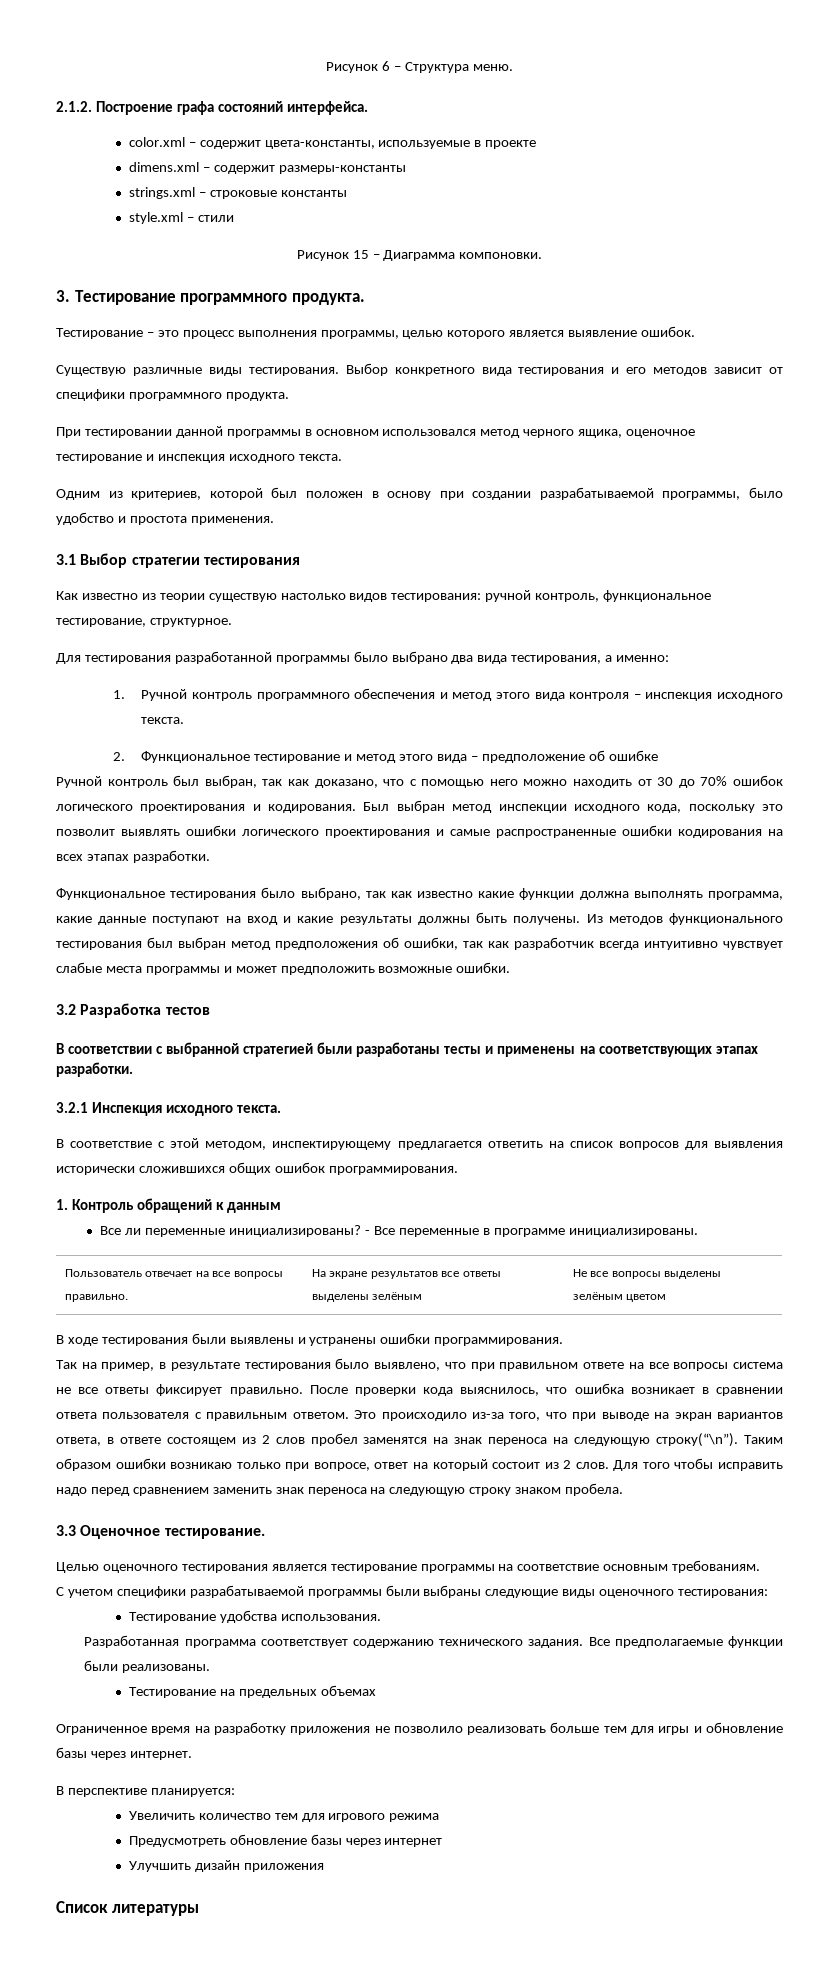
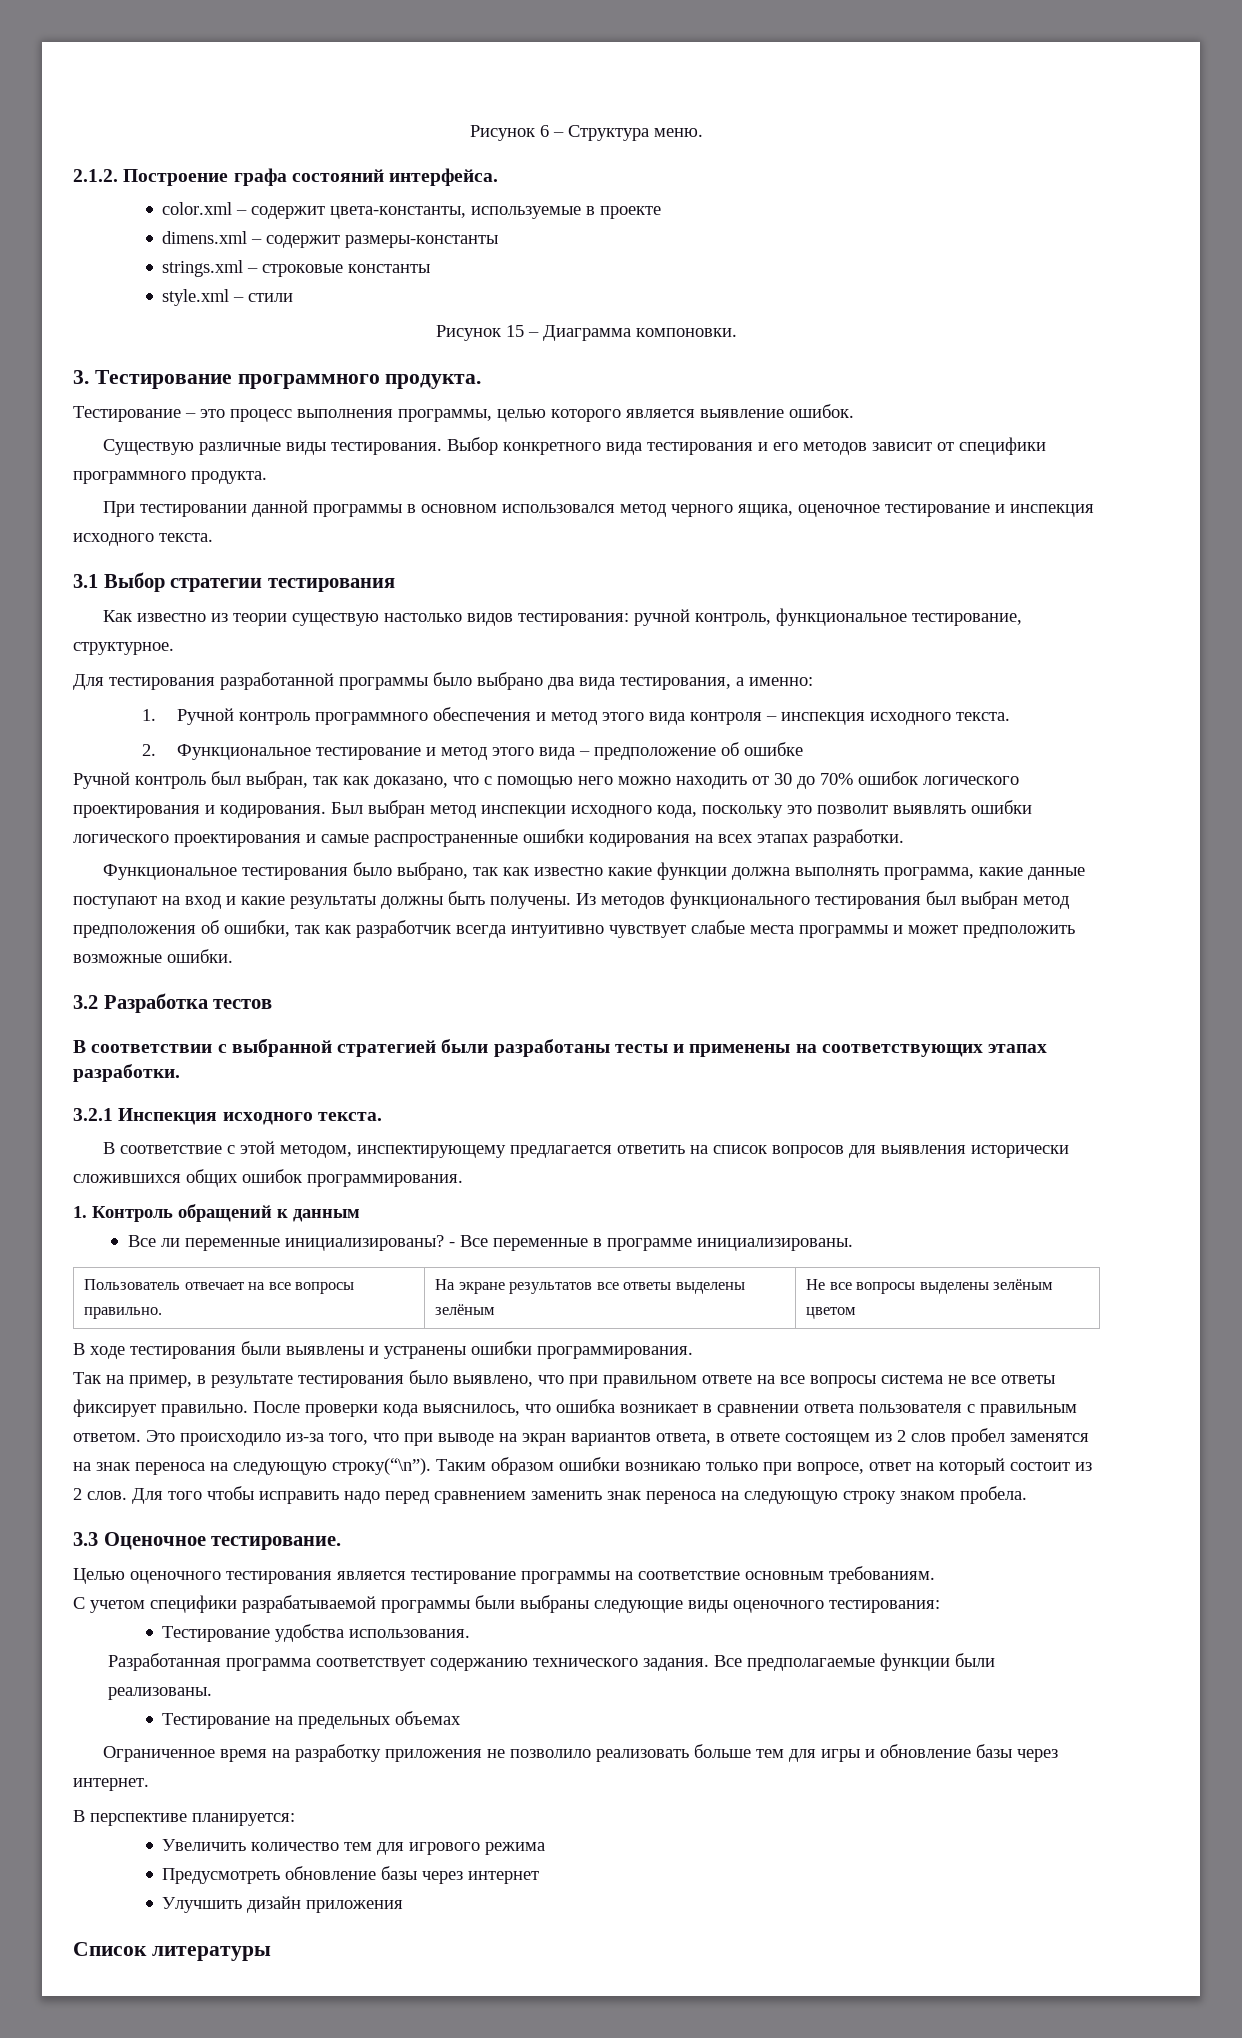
[56,487,783,500] [56,512,274,525] // Одним из критериев, которой был положен в основу при создании разрабатываемой программы, было удобство и простота применения. -> (213, 537) none

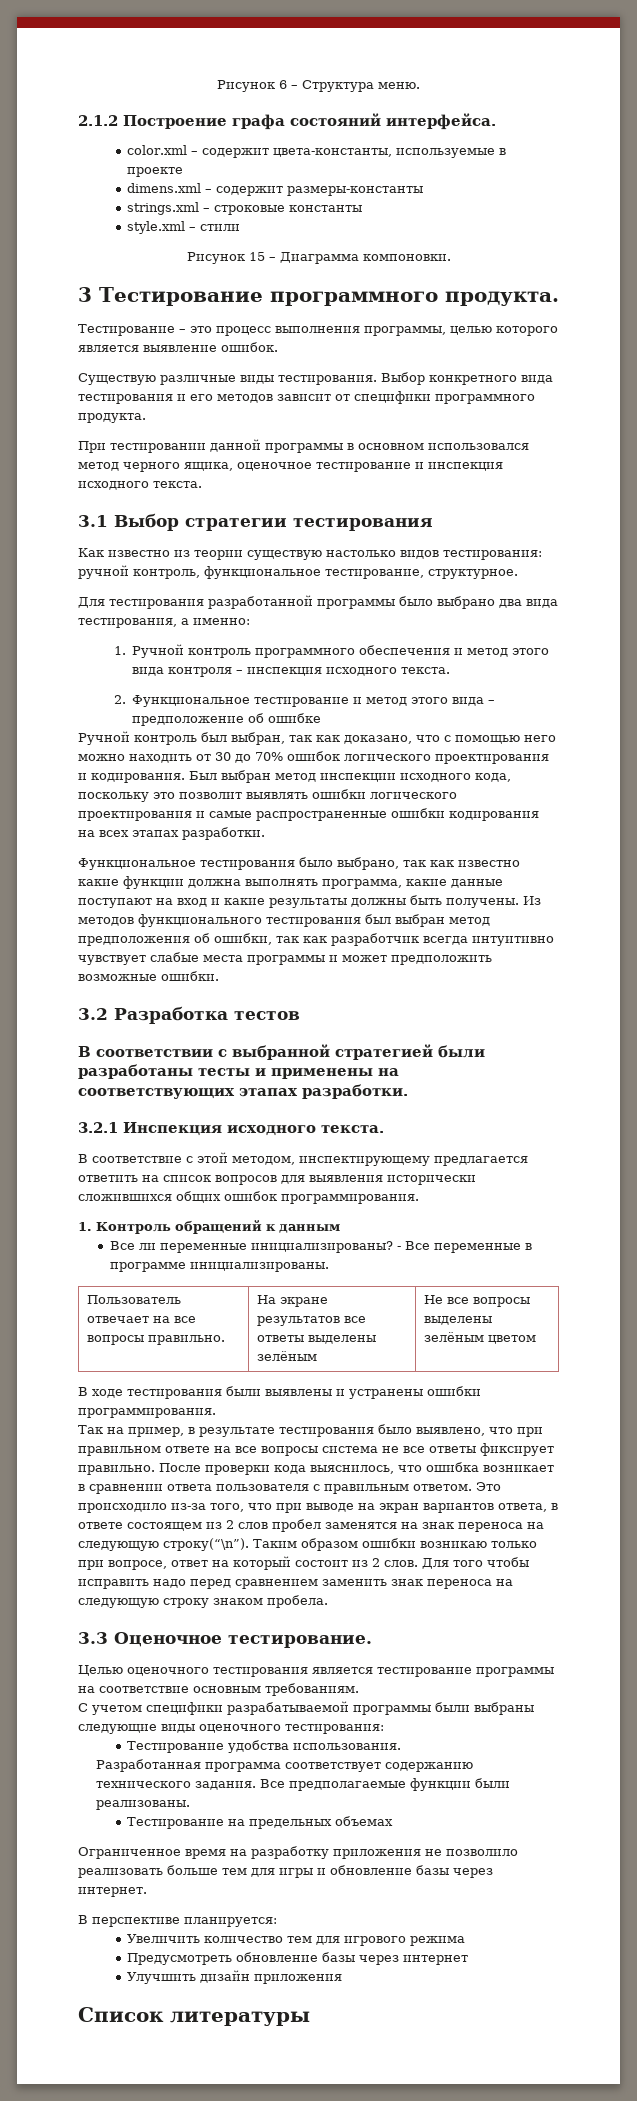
[73,169,118,182] 2.1.2. -> [78,115,118,126] 2.1.2
[73,370,89,384] 3. -> [78,287,92,302] 3

